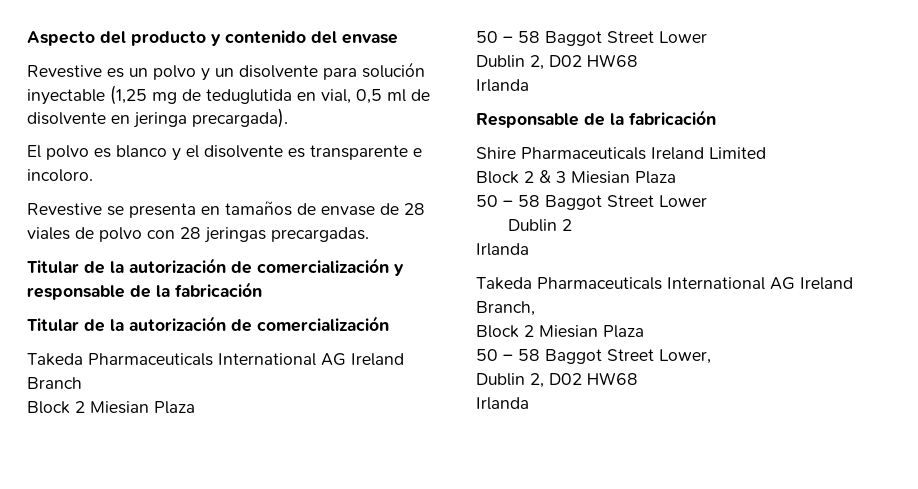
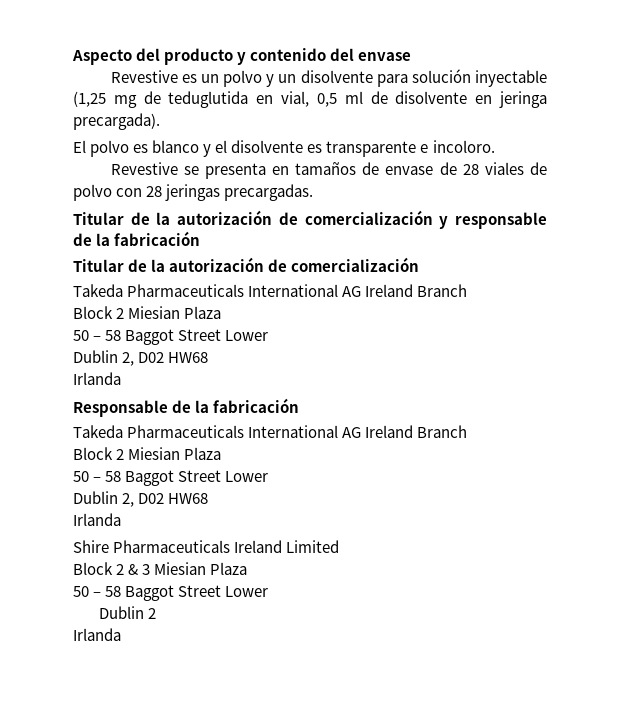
(716, 117) none -> [73,425,468,438] [73,447,222,460] [73,470,269,486] [73,491,209,507] [73,513,121,526] // Takeda Pharmaceuticals International AG Ireland Branch // Block 2 Miesian Plaza // 50 – 58 Baggot Street Lower // Dublin 2, D02 HW68 // Irlanda
[476,277,853,290] [476,301,535,316] [476,325,644,338] [476,349,711,364] [476,372,638,388] [476,397,529,410] // Takeda Pharmaceuticals International AG Ireland Branch, // Block 2 Miesian Plaza // 50 – 58 Baggot Street Lower, // Dublin 2, D02 HW68 // Irlanda -> (121, 634) none

